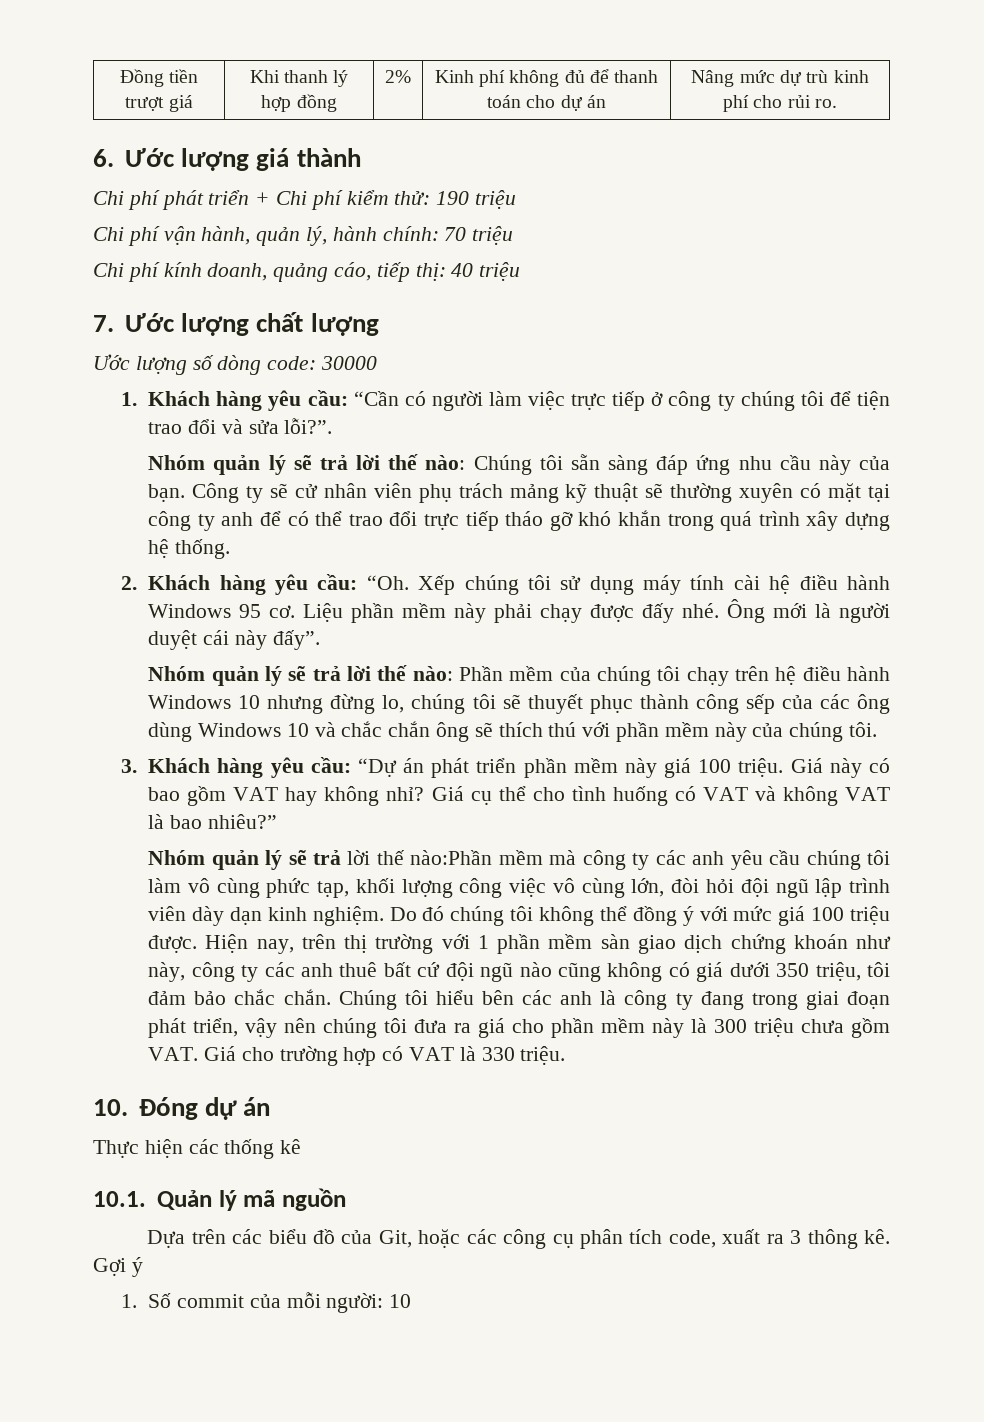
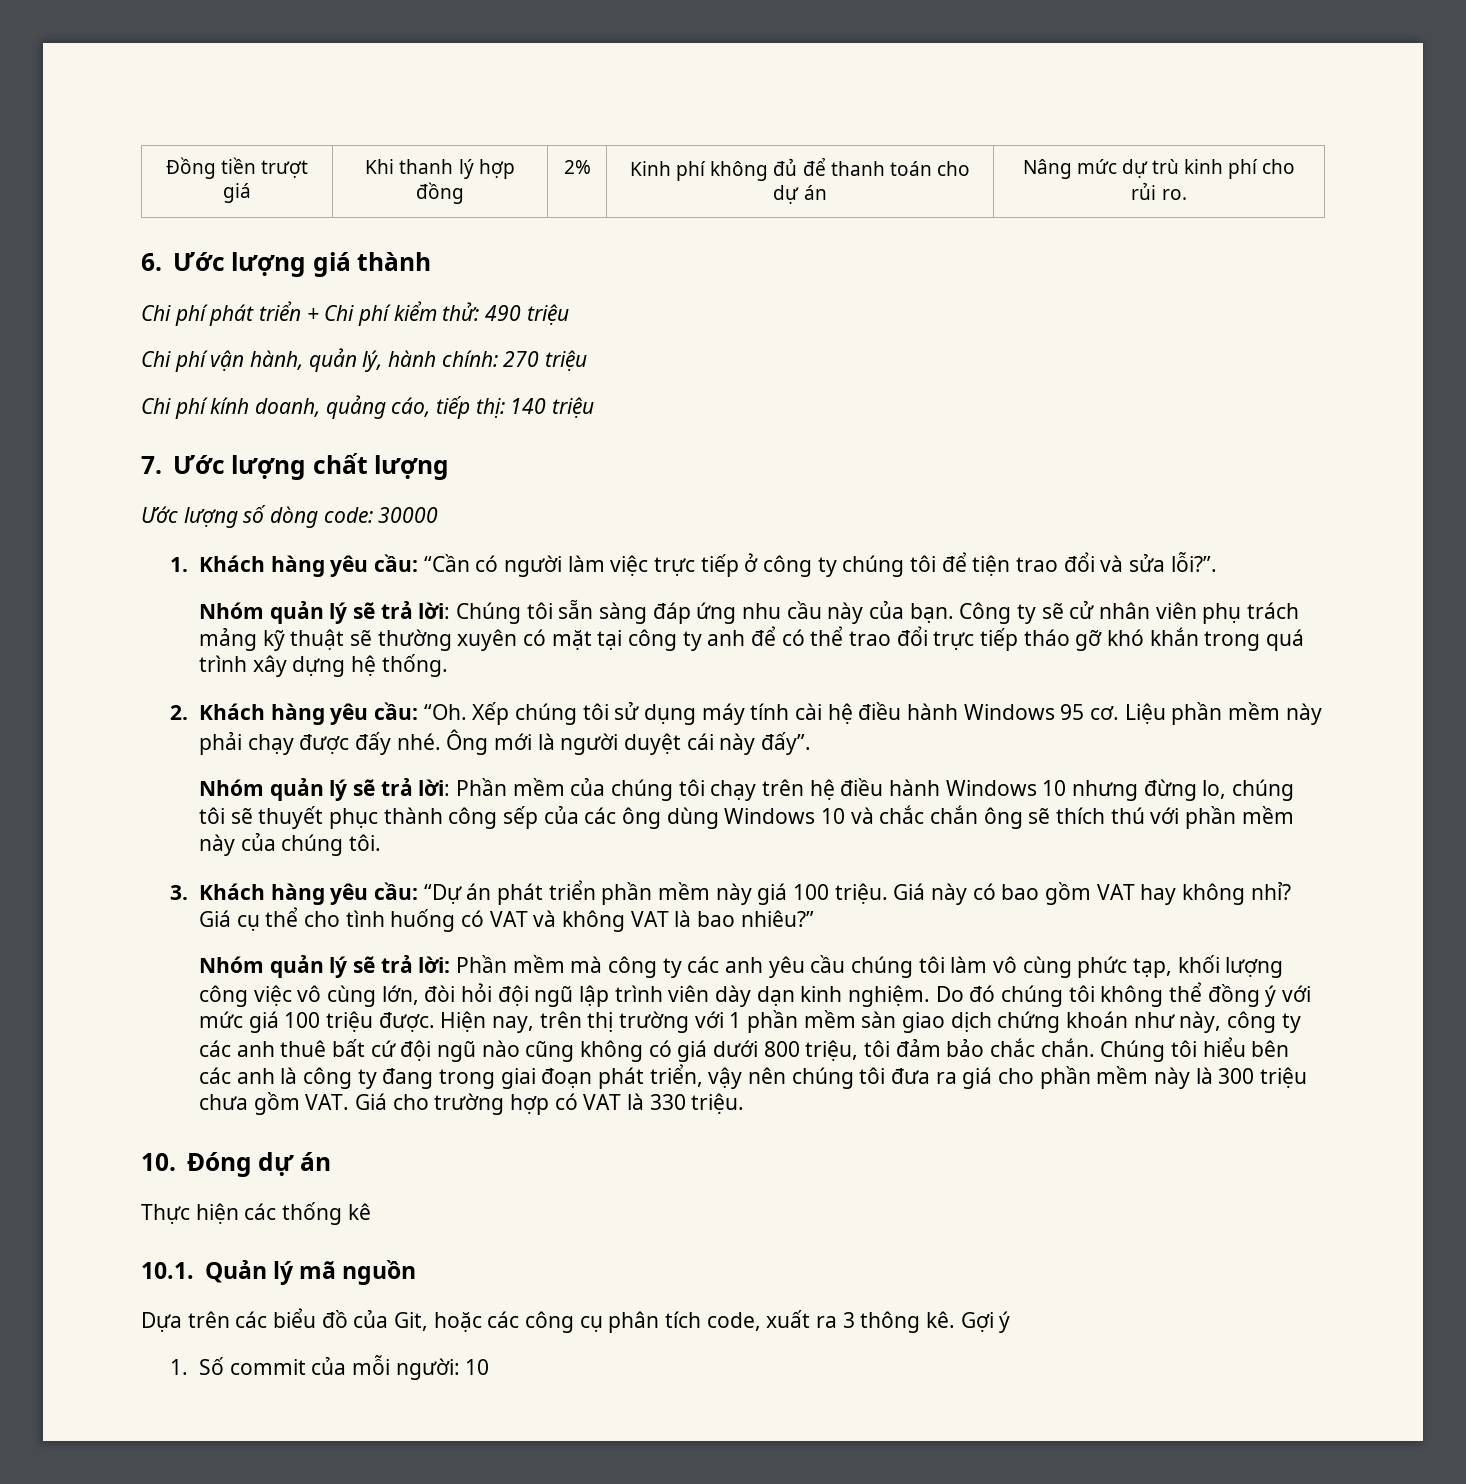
[436,191,470,205] 190 -> [485,305,522,321] 490
[444,227,467,241] 70 -> [503,351,540,367] 270
[451,263,474,277] 40 -> [510,398,547,414] 140
[356,454,466,470] lời thế nào: -> [418,602,451,619] lời:
[346,665,453,681] lời thế nào: -> [418,779,451,796] lời:
[347,850,493,865] lời thế nào:Phần -> [418,955,508,973] lời: Phần
[776,963,810,977] 350 -> [763,1041,800,1057] 800

